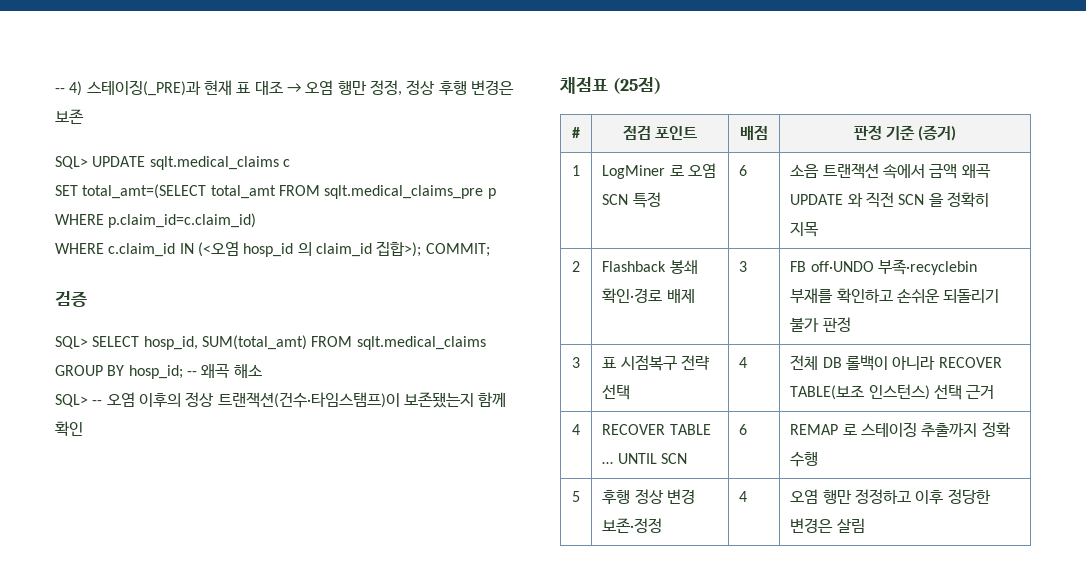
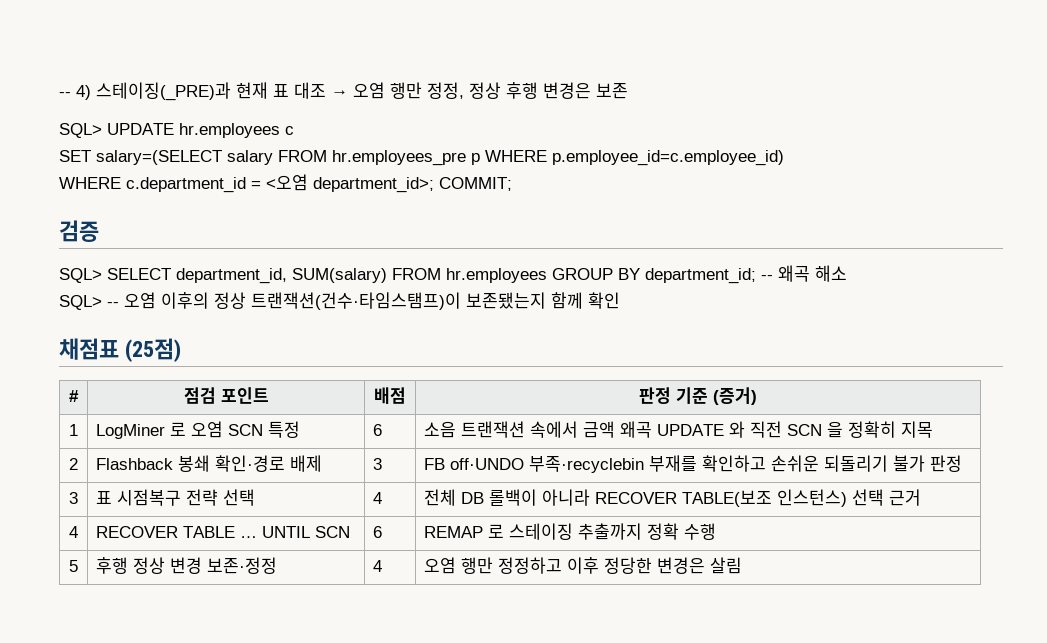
[149,156,279,170] sqlt.medical_claims -> [179,123,280,138] hr.employees
[82,184,484,199] total_amt=(SELECT total_amt FROM sqlt.medical_claims_pre -> [96,150,466,166] salary=(SELECT salary FROM hr.employees_pre
[108,213,257,228] [55,241,422,257] p.claim_id=c.claim_id) // WHERE c.claim_id IN (<오염 hosp_id 의 claim_id 집합>); -> [552,150,784,166] [59,174,434,193] p.employee_id=c.employee_id) // WHERE c.department_id = <오염 department_id>;
[143,335,486,350] hosp_id, SUM(total_amt) FROM sqlt.medical_claims -> [176,268,547,284] department_id, SUM(salary) FROM hr.employees
[128,365,183,379] hosp_id; -> [645,268,756,284] department_id;

